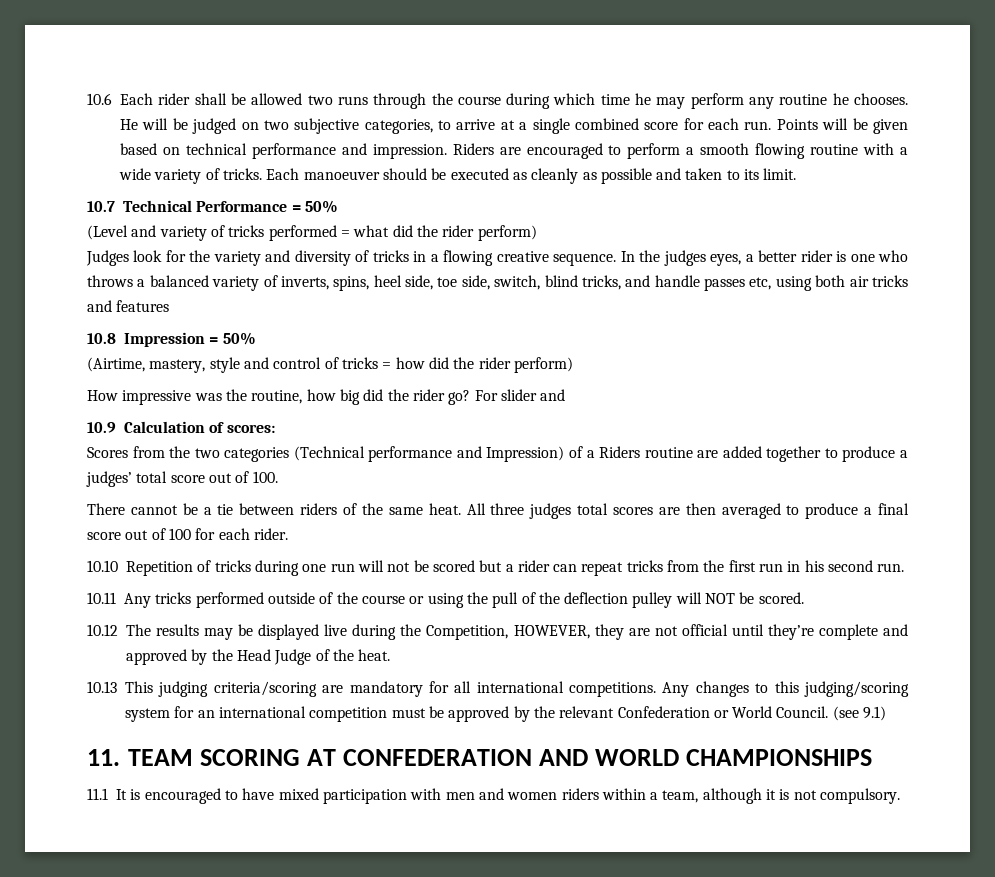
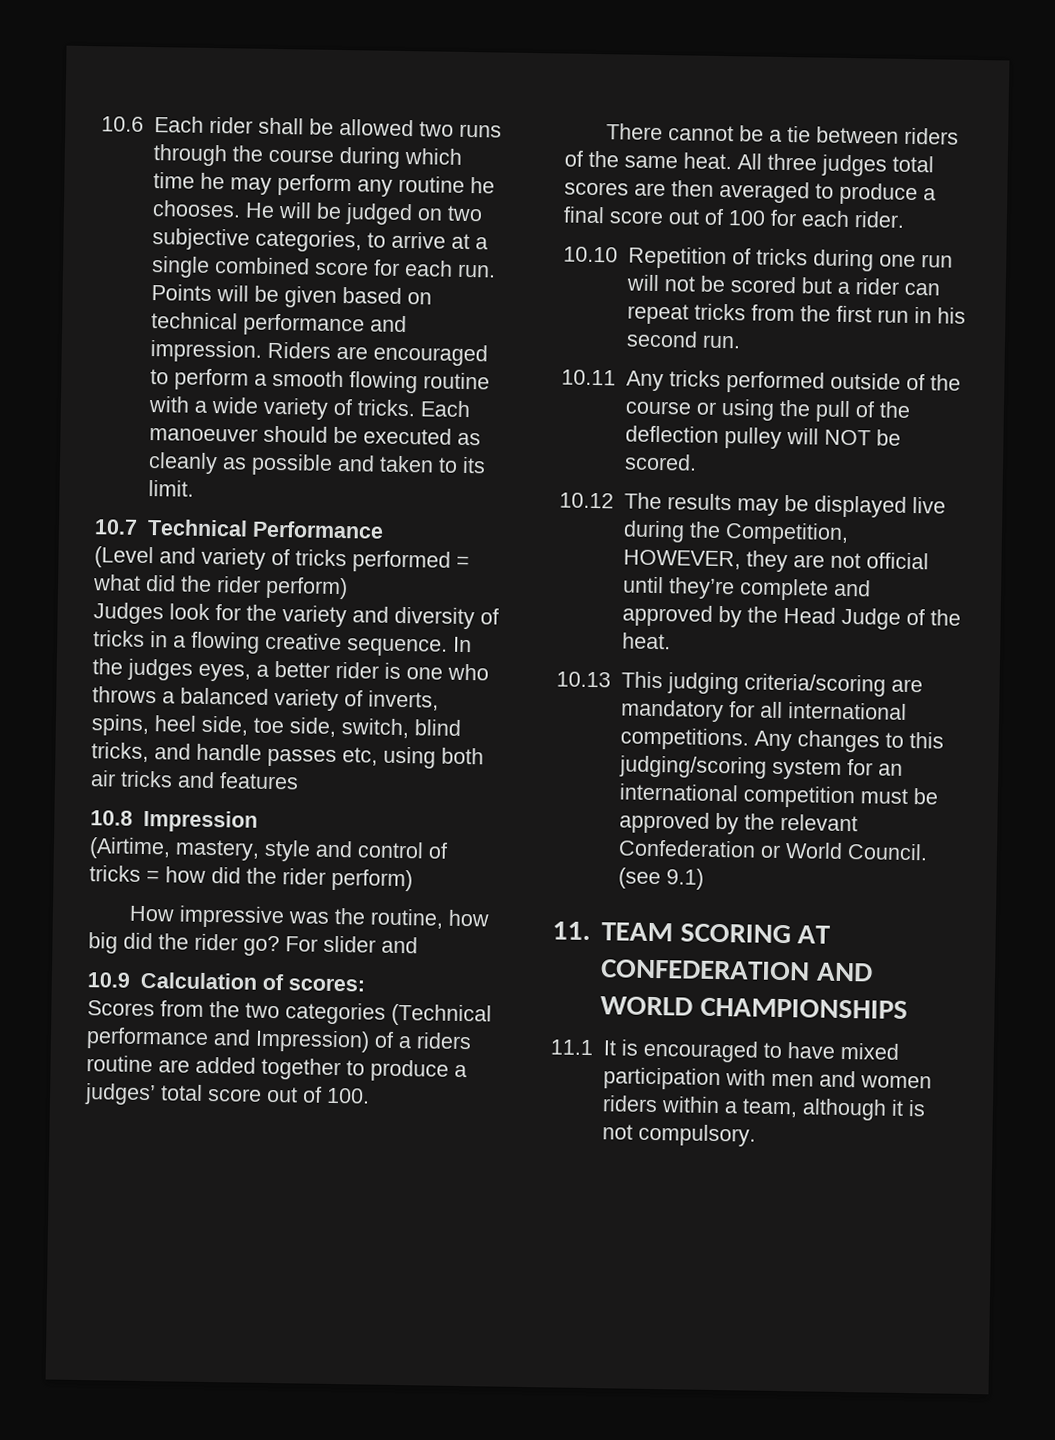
[291,200,338,213] = 50% -> (384, 529) none
[209,332,256,345] = 50% -> (258, 821) none
[599,446,641,458] Riders -> [416,1032,472,1050] riders

